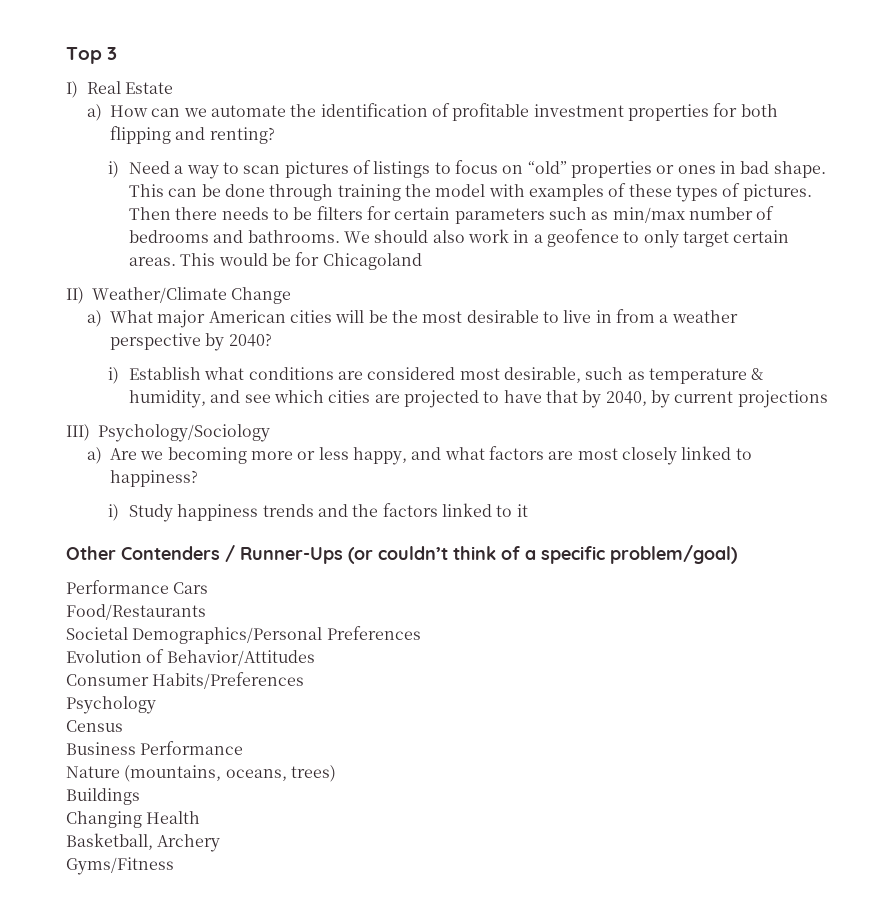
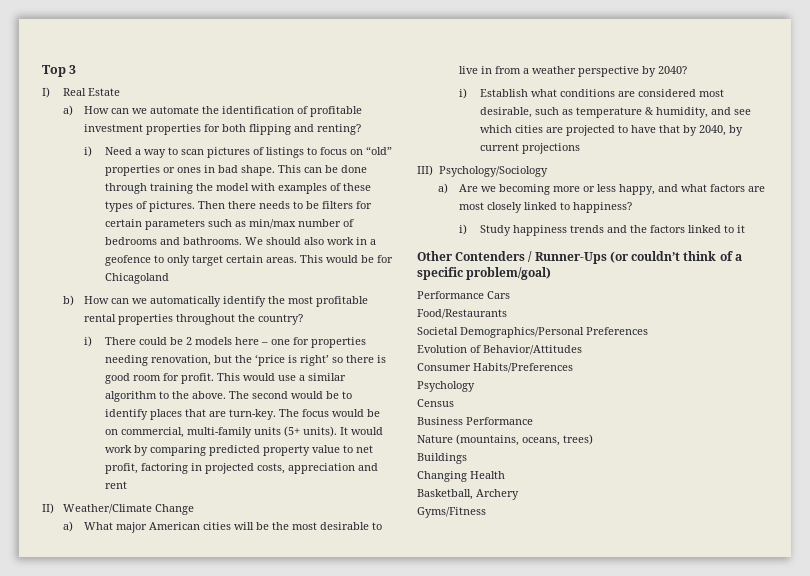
(422, 261) none -> [62,295,368,307] [83,314,303,325] [83,336,366,348] [104,354,386,366] [104,373,346,384] [104,391,352,402] [104,409,380,420] [104,426,383,438] [104,445,373,456] [104,463,378,474] [104,481,127,489] // b) How can we automatically identify the most profitable rental properties throughout the country? // i) There could be 2 models here – one for properties needing renovation, but the ‘price is right’ so there is good room for profit. This would use a similar algorithm to the above. The second would be to identify places that are turn-key. The focus would be on commercial, multi-family units (5+ units). It would work by comparing predicted property value to net profit, factoring in projected costs, appreciation and rent

